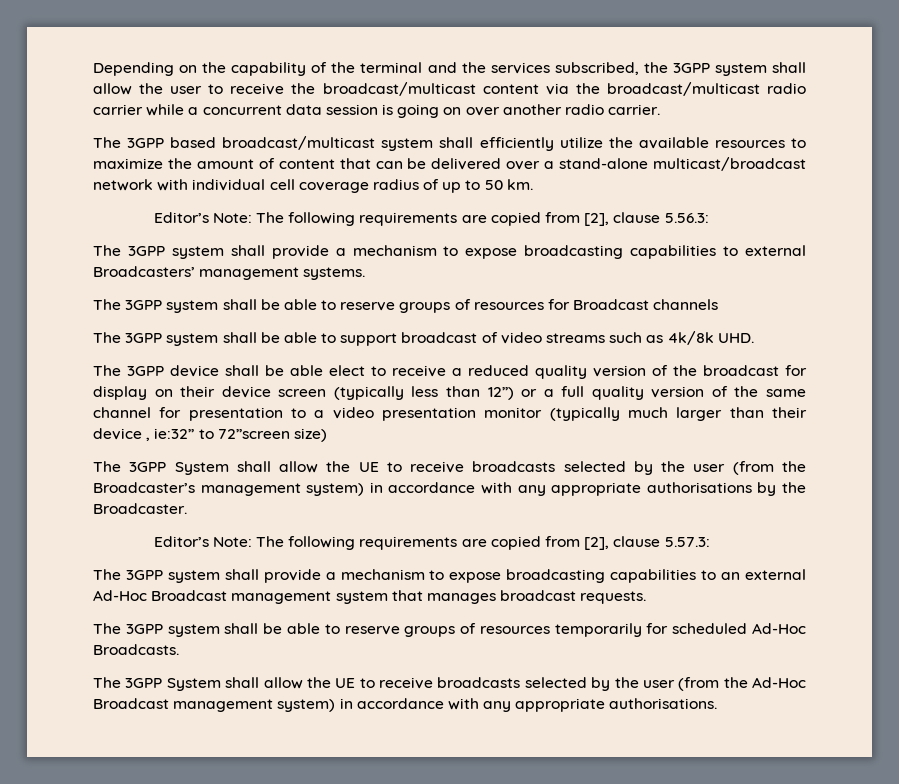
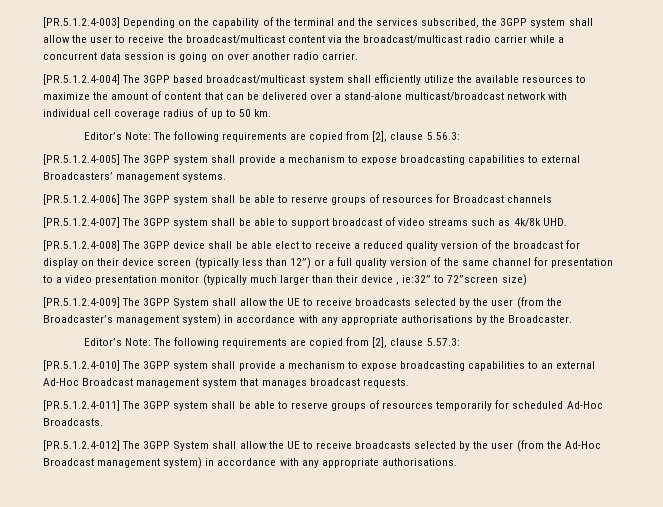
(93, 69) none -> [43,17,120,28] [PR.5.1.2.4-003]
(661, 109) none -> [43,74,120,85] [PR.5.1.2.4-004]
(709, 218) none -> [43,154,120,165] [PR.5.1.2.4-005]
(366, 273) none -> [43,194,120,205] [PR.5.1.2.4-006]
(719, 304) none -> [43,217,120,228] [PR.5.1.2.4-007]
(754, 338) none -> [43,240,120,251] [PR.5.1.2.4-008]
(327, 435) none -> [43,297,120,308] [PR.5.1.2.4-009]
(710, 542) none -> [43,360,120,371] [PR.5.1.2.4-010]
(647, 597) none -> [43,400,120,411] [PR.5.1.2.4-011]
(179, 649) none -> [43,440,120,451] [PR.5.1.2.4-012]

